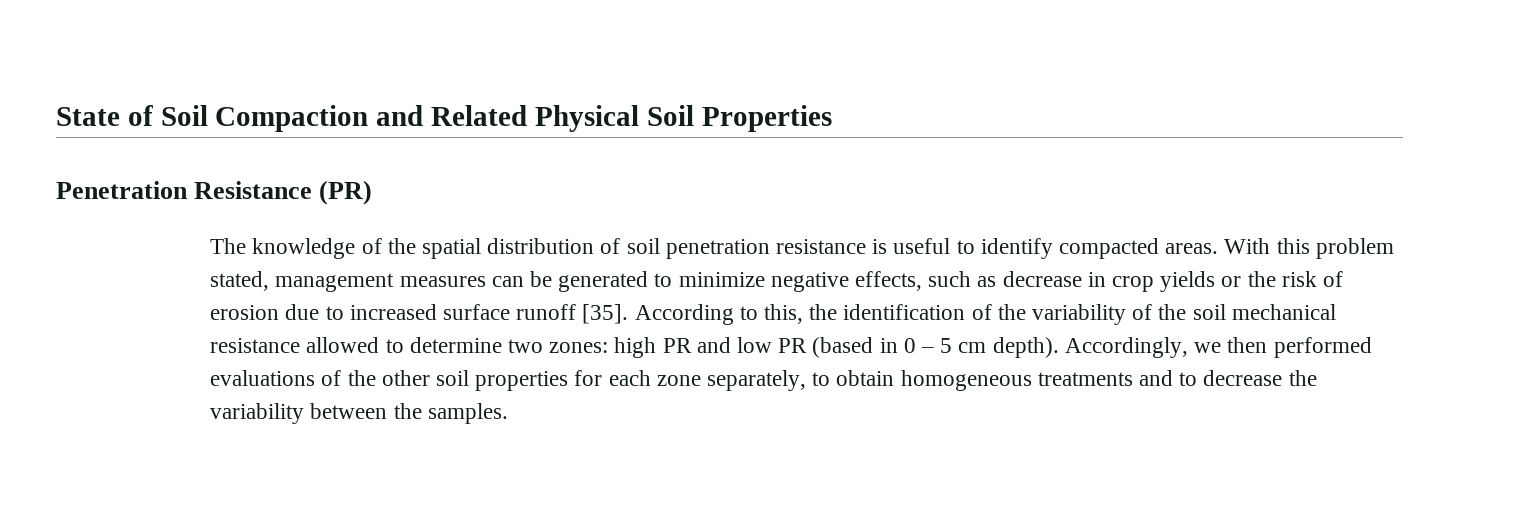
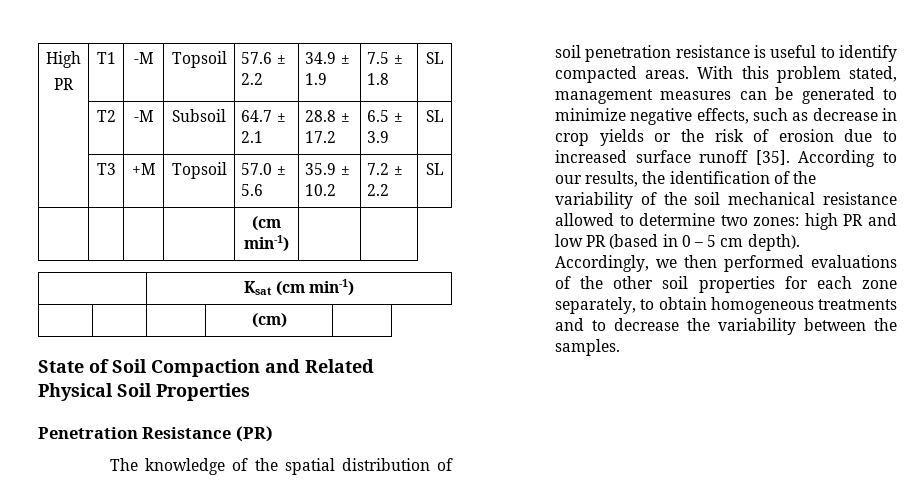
(56, 116) none -> [46,51,81,68] [54,78,74,90] [96,52,116,64] [133,52,154,64] [171,51,227,68] [241,52,286,64] [241,73,264,85] [305,52,350,64] [305,73,328,85] [367,52,403,64] [367,73,390,85] [425,52,444,64] [96,110,116,122] [133,110,154,122] [172,109,226,122] [241,110,286,122] [241,131,264,143] [305,110,350,122] [305,131,337,143] [367,110,403,122] [367,131,390,143] [425,110,444,122] [96,163,116,175] [131,163,156,175] [171,162,227,179] [241,163,286,175] [241,184,264,196] [305,163,350,175] [305,184,337,196] [367,163,403,175] [367,184,390,196] [425,163,444,175] [252,216,281,231] [244,235,289,252] [244,279,354,296] [251,313,287,328] High // PR | T1 | -M | Topsoil | 57.6 ± 2.2 | 34.9 ± 1.9 | 7.5 ± 1.8 | SL // | T2 | -M | Subsoil | 64.7 ± 2.1 | 28.8 ± 17.2 | 6.5 ± 3.9 | SL // | T3 | +M | Topsoil | 57.0 ± 5.6 | 35.9 ± 10.2 | 7.2 ± 2.2 | SL // | | | | (cm min-1) | | // | Ksat (cm min-1) // | | | (cm) | //
[763,304,803,324] this, -> [555,171,639,187] our results,

